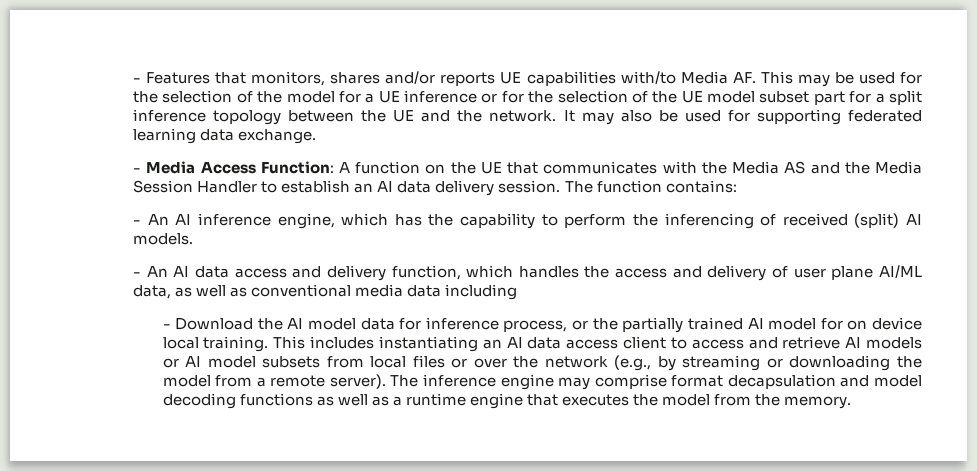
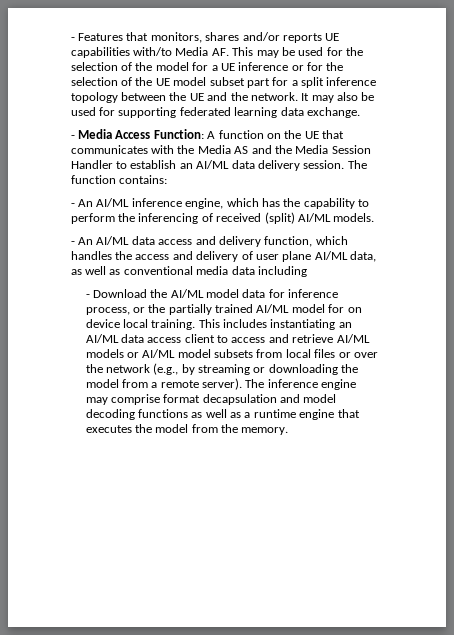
[377,181,394,192] AI -> [196,160,230,169] AI/ML
[175,214,192,225] AI -> [96,198,130,207] AI/ML
[906,214,923,225] AI -> [297,213,331,222] AI/ML
[173,266,190,277] AI -> [96,236,130,245] AI/ML
[287,318,304,329] AI -> [170,289,204,298] AI/ML
[747,318,764,329] AI -> [256,304,290,313] AI/ML
[506,337,523,348] AI -> [85,334,119,343] AI/ML
[845,337,862,348] AI -> [336,334,370,343] AI/ML
[185,356,202,367] AI -> [142,349,176,358] AI/ML

